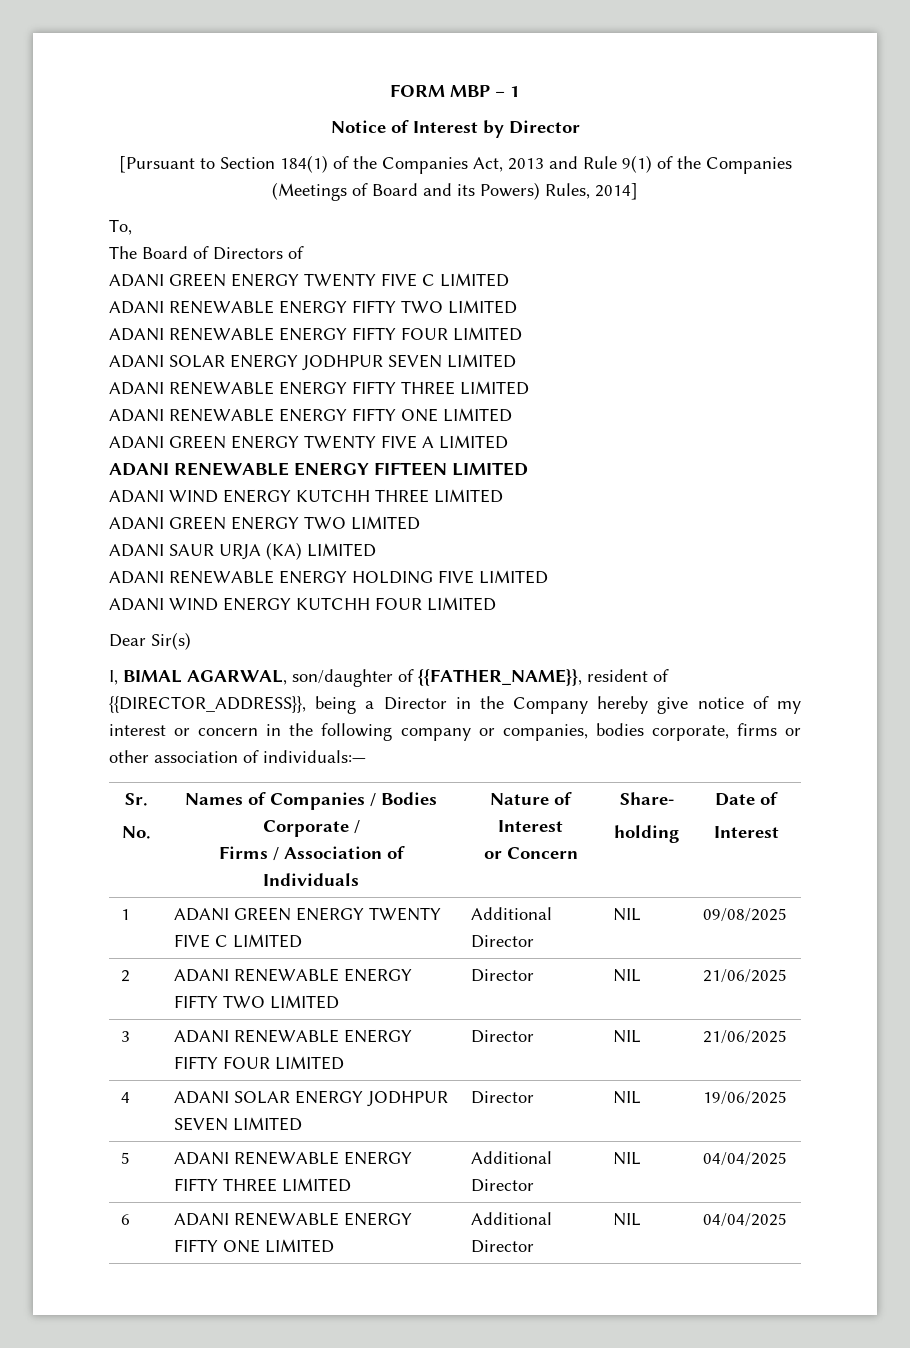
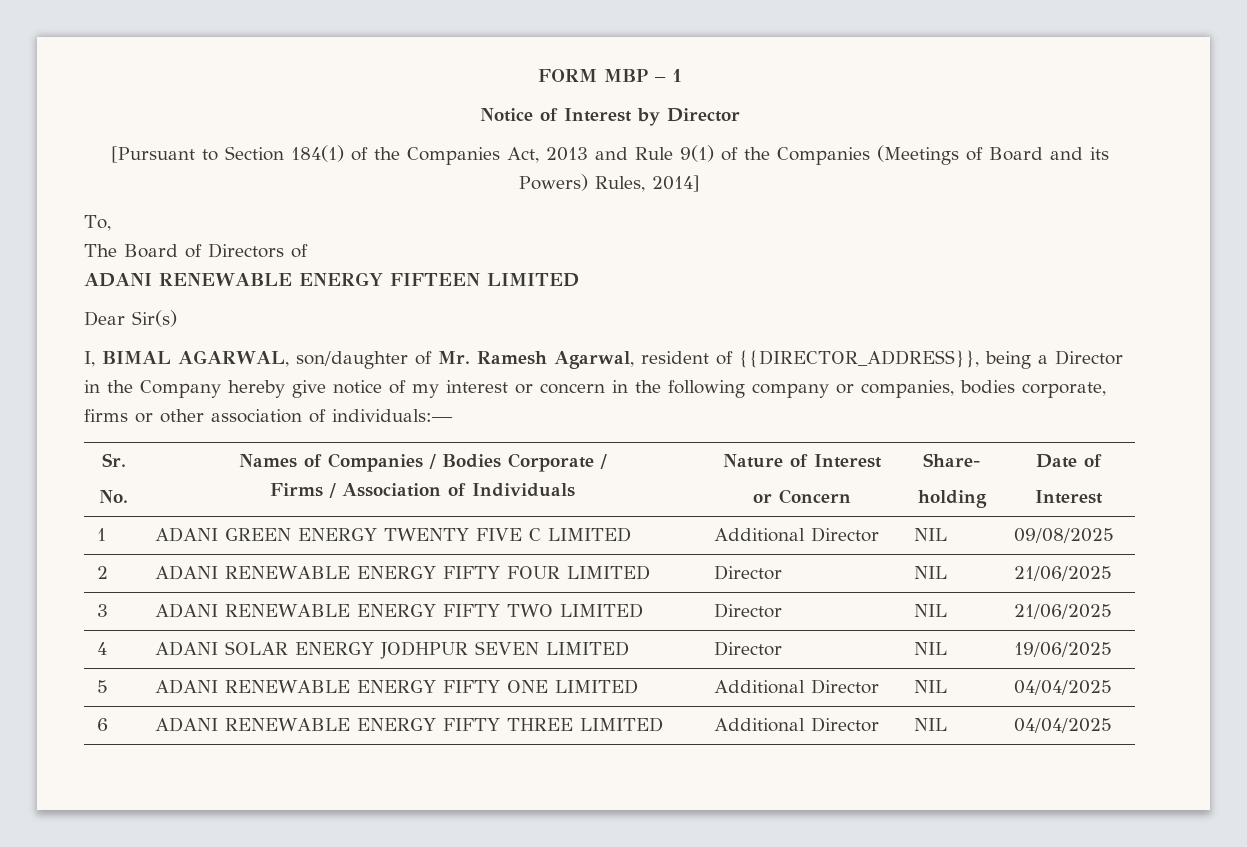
[109,273,509,287] [109,300,517,314] [109,327,522,341] [109,354,516,371] [109,381,529,395] [109,408,512,422] [109,435,508,449] // ADANI GREEN ENERGY TWENTY FIVE C LIMITED // ADANI RENEWABLE ENERGY FIFTY TWO LIMITED // ADANI RENEWABLE ENERGY FIFTY FOUR LIMITED // ADANI SOLAR ENERGY JODHPUR SEVEN LIMITED // ADANI RENEWABLE ENERGY FIFTY THREE LIMITED // ADANI RENEWABLE ENERGY FIFTY ONE LIMITED // ADANI GREEN ENERGY TWENTY FIVE A LIMITED -> (308, 251) none
[109,489,503,503] [109,516,420,530] [109,542,376,560] [109,570,548,584] [109,597,496,611] // ADANI WIND ENERGY KUTCHH THREE LIMITED // ADANI GREEN ENERGY TWO LIMITED // ADANI SAUR URJA (KA) LIMITED // ADANI RENEWABLE ENERGY HOLDING FIVE LIMITED // ADANI WIND ENERGY KUTCHH FOUR LIMITED -> (579, 280) none
[418,669,582,686] {{FATHER_NAME}}, -> [437,351,634,369] Mr. Ramesh Agarwal,
[222,995,265,1008] TWO -> [506,566,560,579] FOUR
[222,1056,270,1069] FOUR -> [506,604,553,617] TWO
[222,1178,277,1192] THREE -> [506,680,548,693] ONE
[222,1239,260,1253] ONE -> [506,718,573,731] THREE

